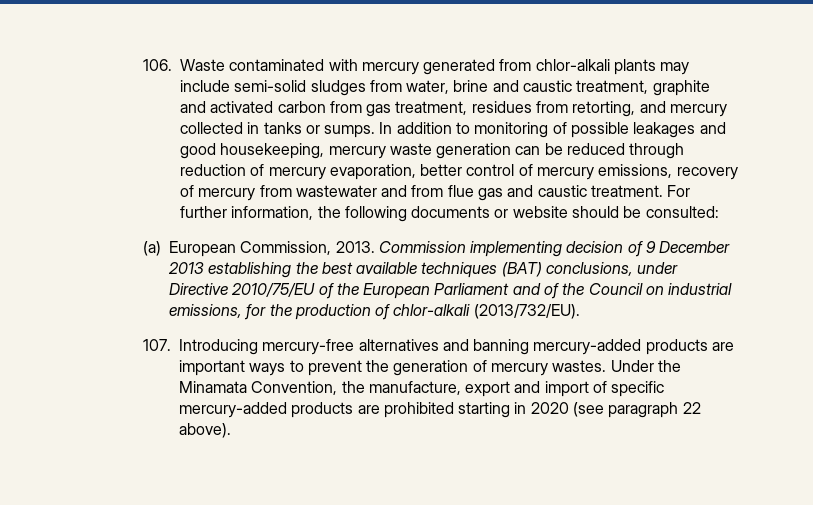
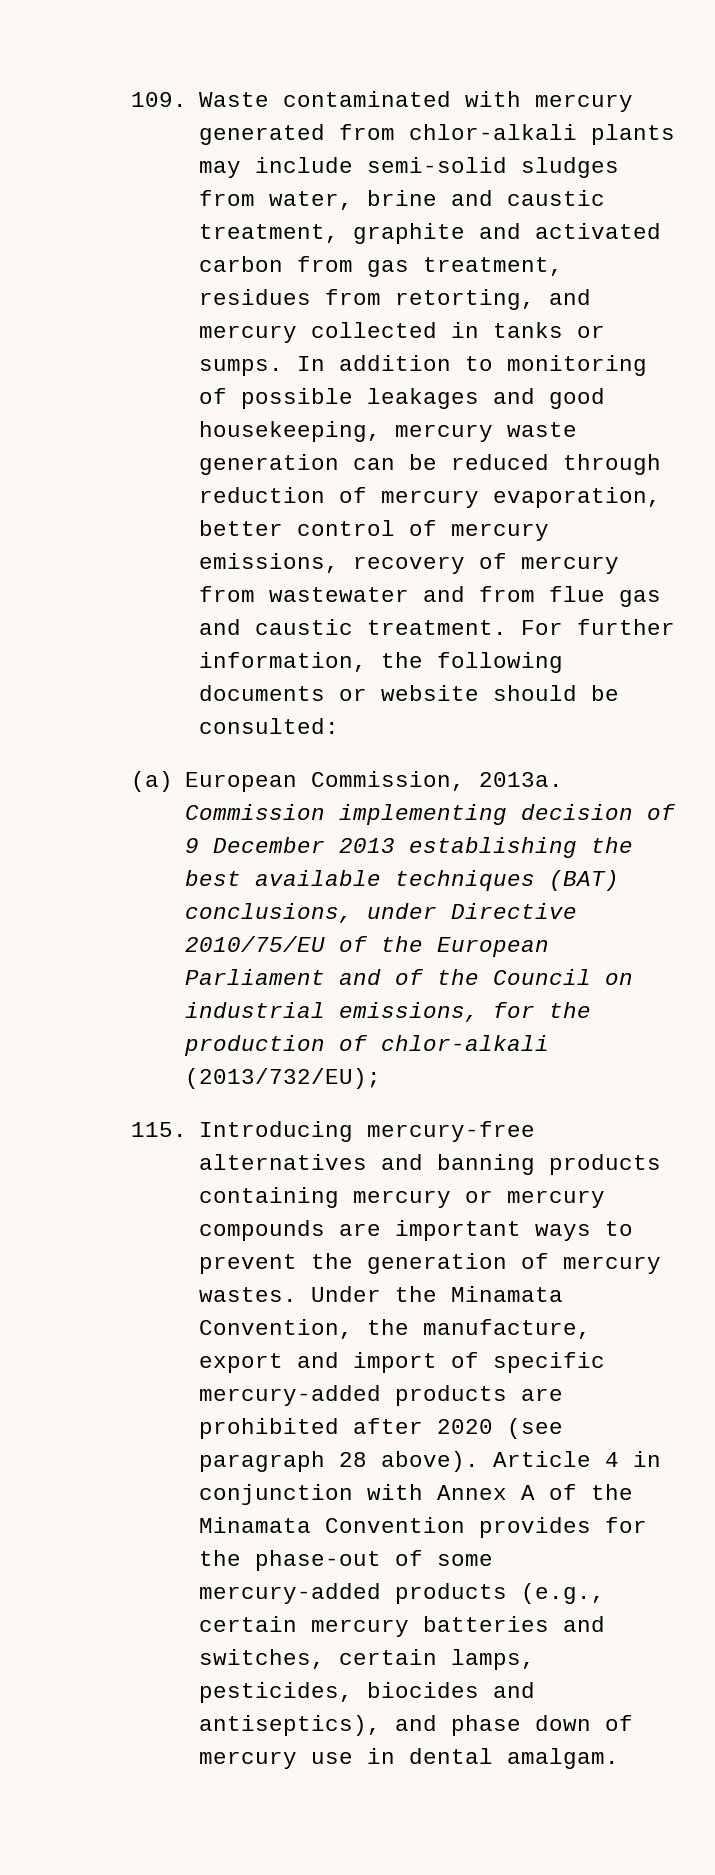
[142,59,172,71] 106. -> [131,92,188,107] 109.
[335,241,375,253] 2013. -> [478,772,563,787] 2013a.
[473,304,580,319] [142,339,171,351] (2013/732/EU). // 107. -> [184,1068,381,1089] [131,1122,188,1137] (2013/732/EU); // 115.
[533,339,708,355] mercury-added products -> [548,1154,661,1175] [198,1187,605,1208] [198,1220,325,1241] products containing mercury or mercury compounds
[458,402,527,418] starting in -> [352,1418,423,1434] after
[682,402,701,414] [178,423,231,438] 22 above). -> [338,1451,661,1472] [198,1484,633,1505] [198,1517,647,1538] [198,1550,493,1571] [198,1583,605,1604] [198,1616,605,1637] [198,1649,535,1670] [198,1682,535,1703] [198,1715,633,1736] [198,1748,619,1769] 28 above). Article 4 in conjunction with Annex A of the Minamata Convention provides for the phase-out of some mercury-added products (e.g., certain mercury batteries and switches, certain lamps, pesticides, biocides and antiseptics), and phase down of mercury use in dental amalgam.

